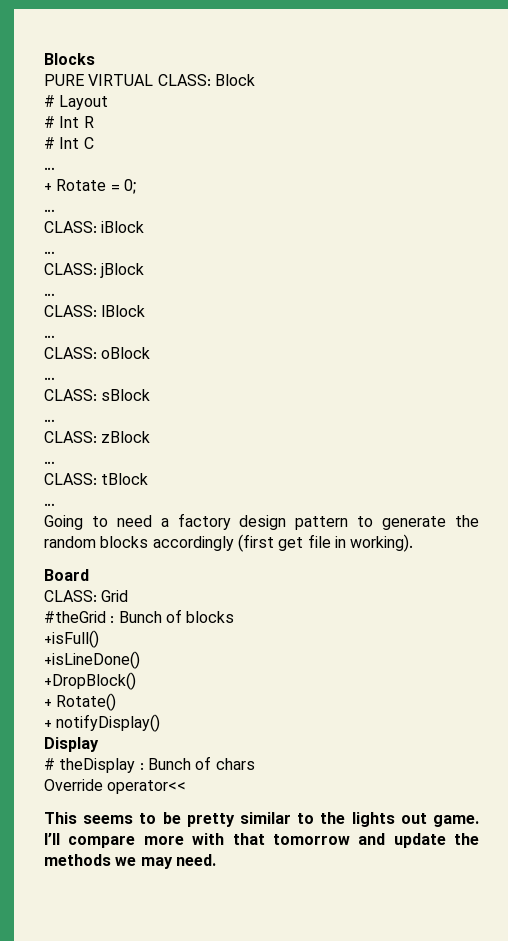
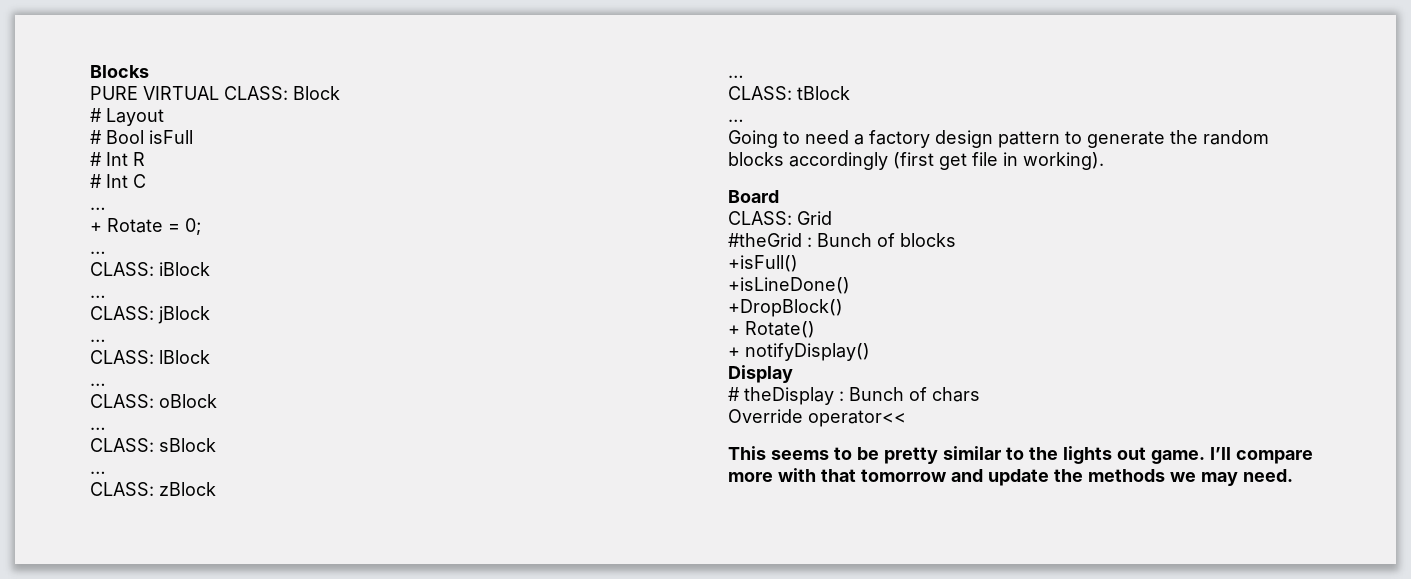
(109, 102) none -> [90,130,193,144] // # Bool isFull

